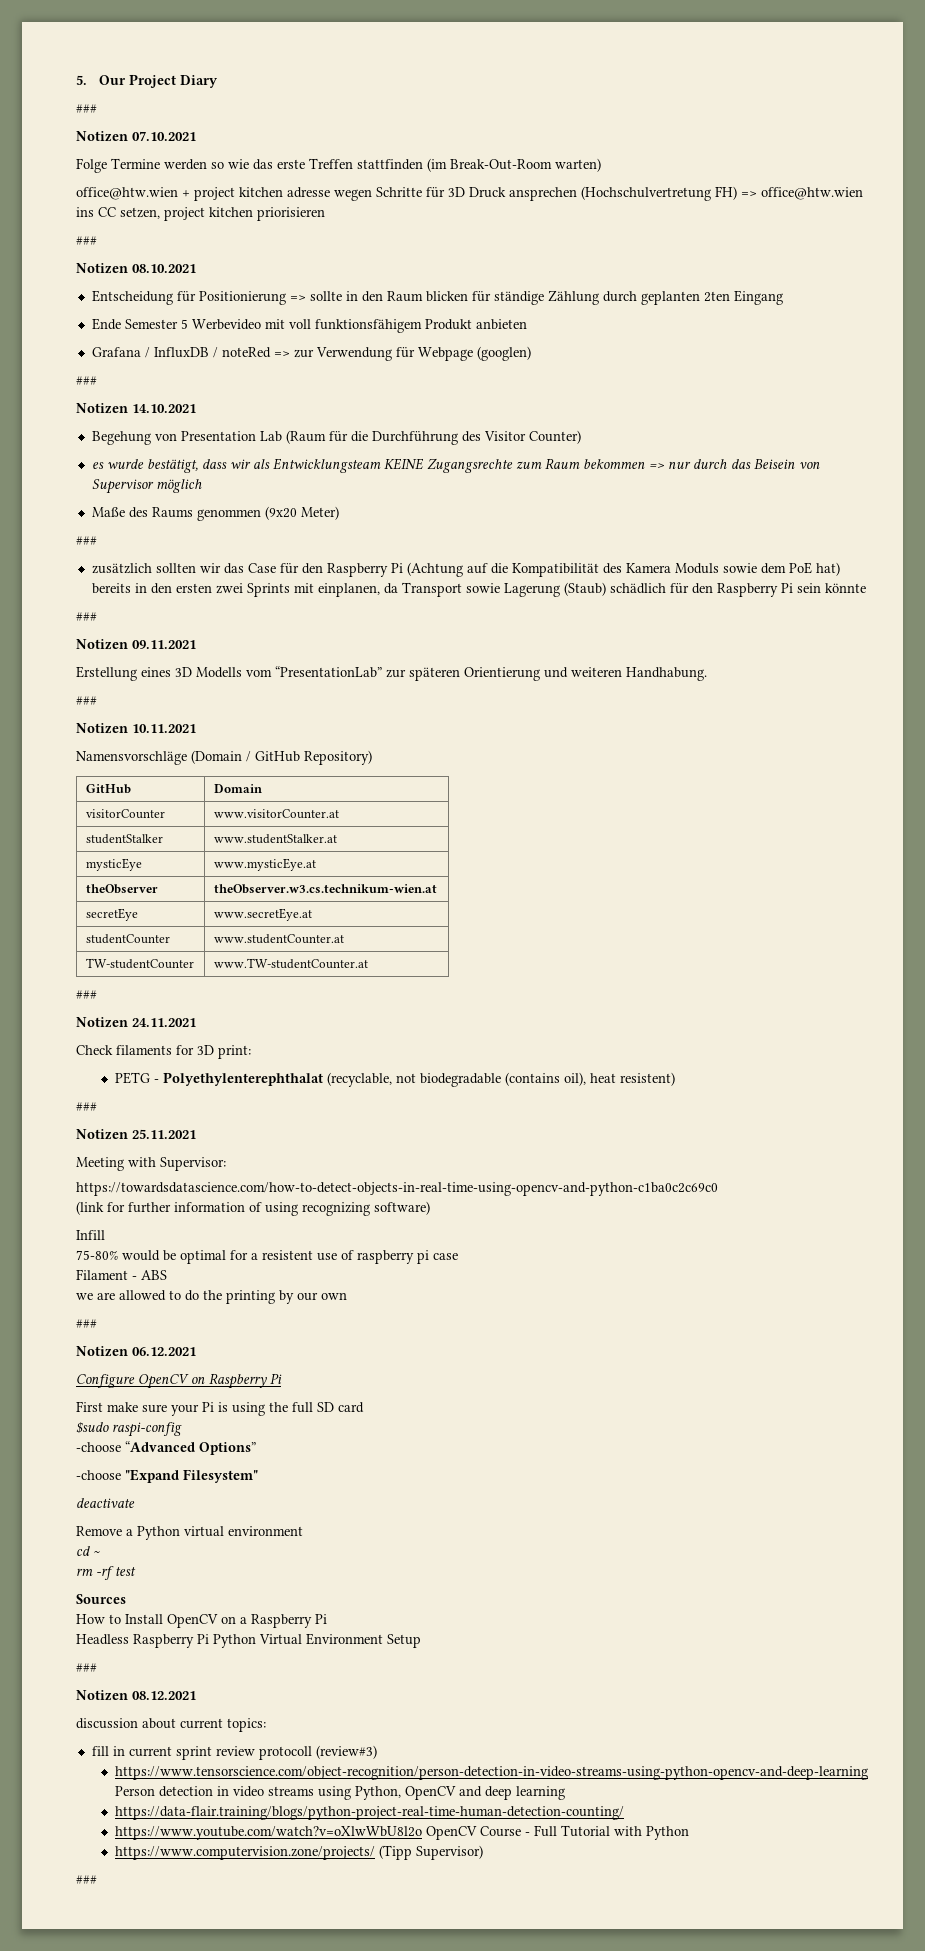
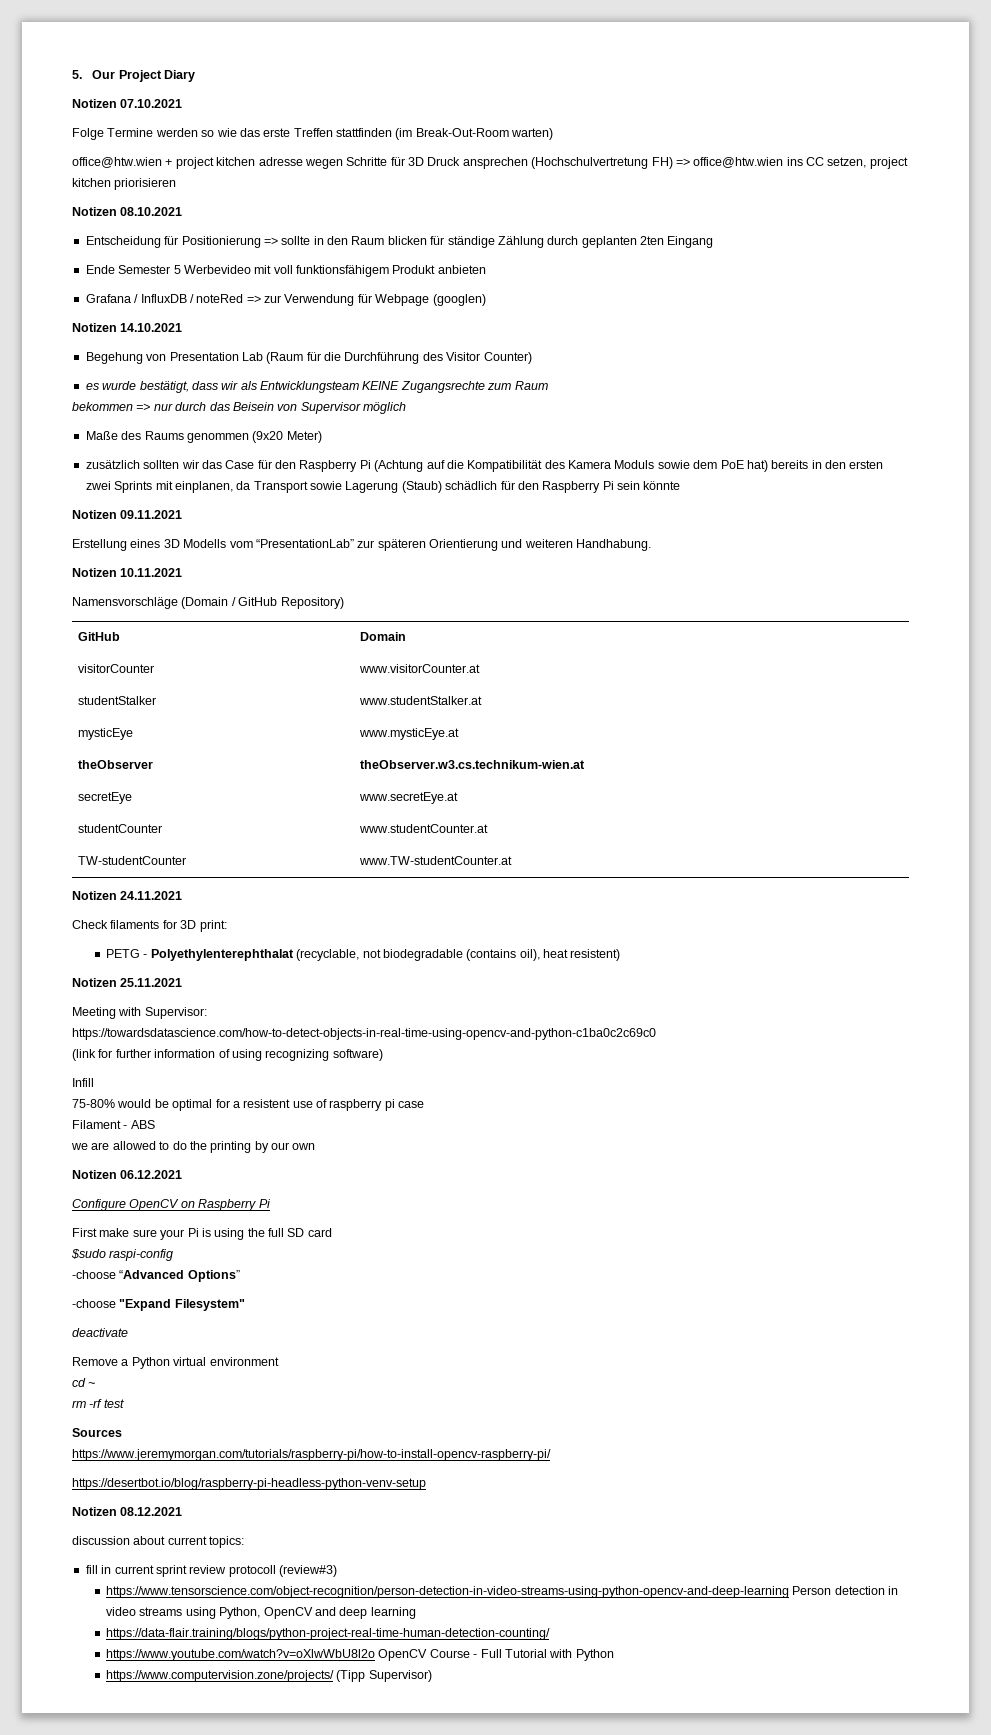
[76,104,97,113] // ### -> (196, 76) none
[76,236,97,245] // ### -> (177, 184) none
[76,376,97,385] // ### -> (486, 300) none
(580, 463) none -> (548, 385) //
[76,536,97,545] // ### -> (322, 437) none
[76,612,97,621] // ### -> (681, 485) none
[76,696,97,705] // ### -> (652, 545) none
[76,990,97,999] // ### -> (513, 860) none
[76,1102,97,1111] // ### -> (621, 955) none
[76,1319,97,1328] // ### -> (316, 1146) none
[76,1614,327,1628] [76,1633,421,1648] [76,1663,97,1672] How to Install OpenCV on a Raspberry Pi // Headless Raspberry Pi Python Virtual Environment Setup // ### -> [72,1449,551,1461] [72,1478,426,1490] https://www.jeremymorgan.com/tutorials/raspberry-pi/how-to-install-opencv-raspberry-pi/ // https://desertbot.io/blog/raspberry-pi-headless-python-venv-setup
[76,1875,97,1884] // ### -> (432, 1676) none

